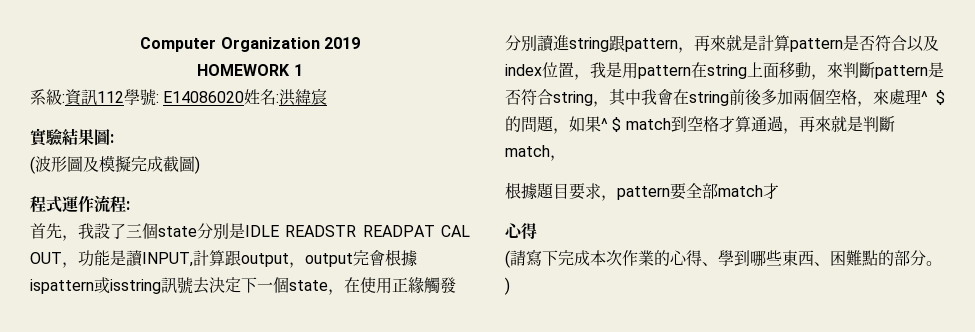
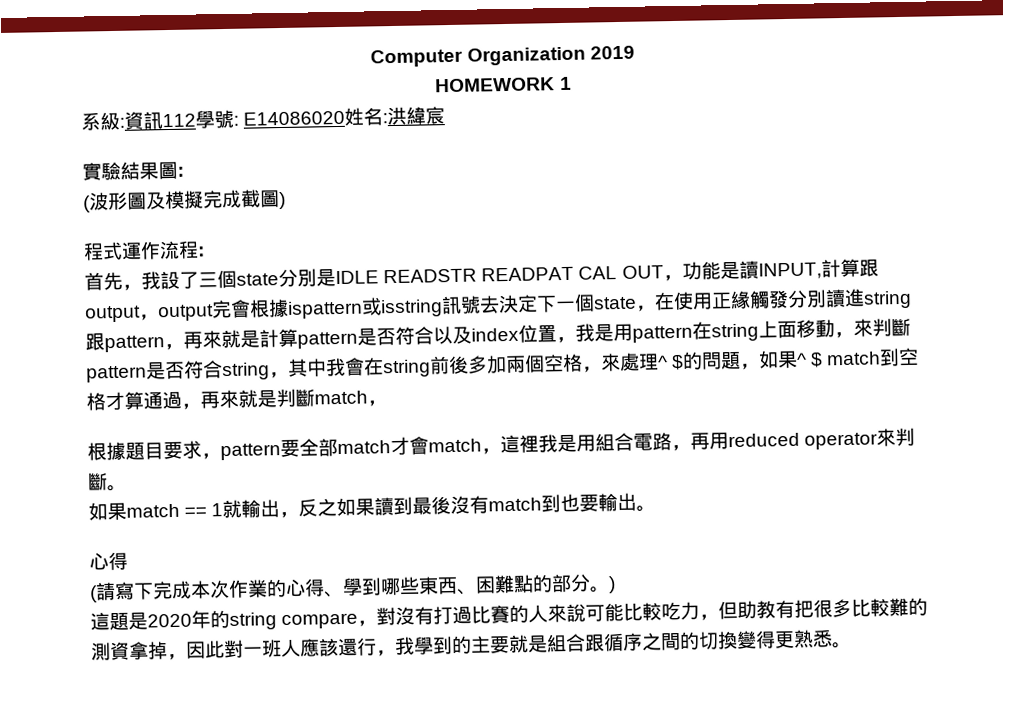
(779, 191) none -> [409,427,916,455] [87,472,127,492] [88,492,657,521] 會match，這裡我是用組合電路，再用reduced operator來判斷。 // 如果match == 1就輸出，反之如果讀到最後沒有match到也要輸出。
(510, 286) none -> [90,597,929,631] [91,629,852,661] // 這題是2020年的string compare，對沒有打過比賽的人來說可能比較吃力，但助教有把很多比較難的測資拿掉，因此對一班人應該還行，我學到的主要就是組合跟循序之間的切換變得更熟悉。

